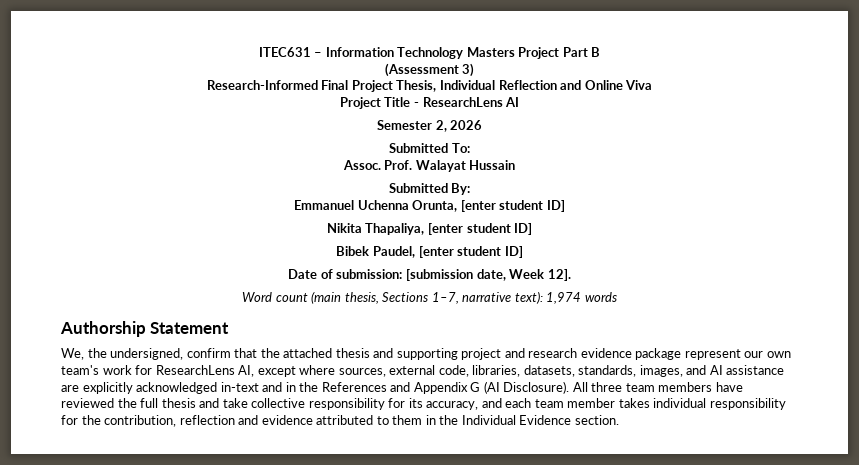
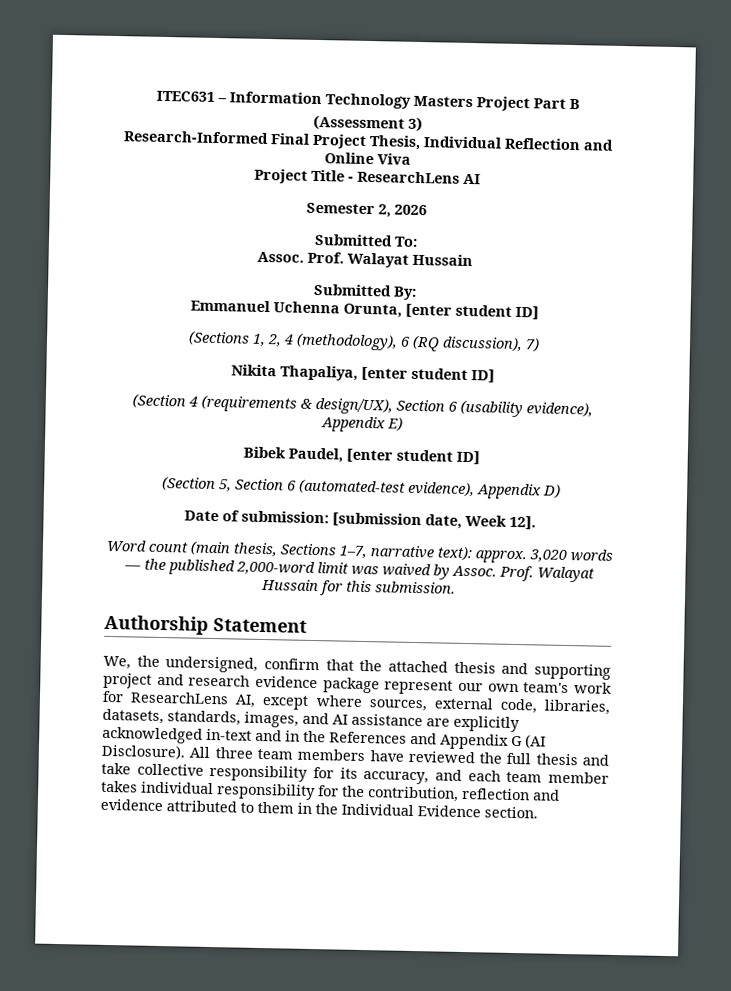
(565, 206) none -> [187,330,540,352] // (Sections 1, 2, 4 (methodology), 6 (RQ discussion), 7)
(533, 229) none -> [131,393,593,418] [320,416,403,433] // (Section 4 (requirements & design/UX), Section 6 (usability evidence), Appendix E)
(523, 252) none -> [161,475,561,500] // (Section 5, Section 6 (automated-test evidence), Appendix D)
[546,292,582,304] 1,974 -> [474,549,567,564] approx. 3,020
(617, 297) none -> [123,558,595,583] [261,578,456,596] — the published 2,000-word limit was waived by Assoc. Prof. Walayat Hussain for this submission.

